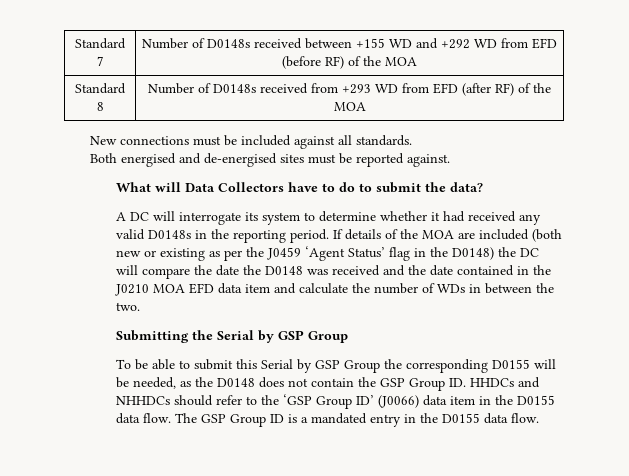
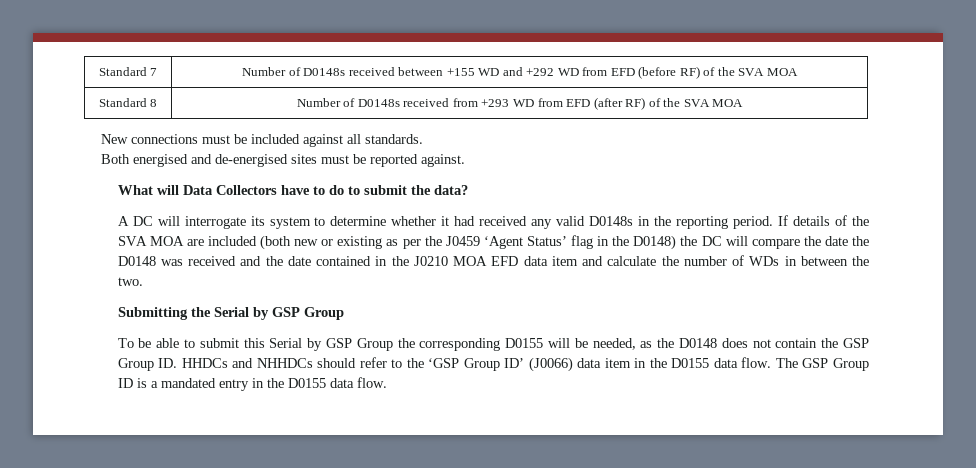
(381, 61) none -> [738,68,765,76] SVA
(551, 88) none -> [683,99,710,107] SVA
(419, 234) none -> [117,236,147,246] SVA

